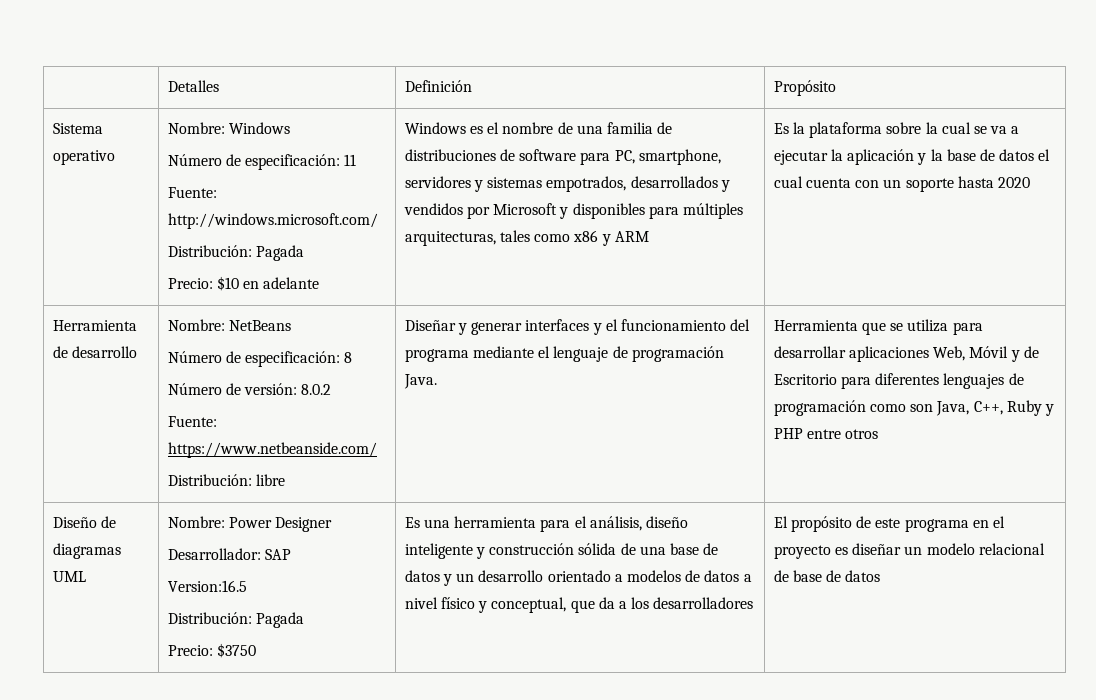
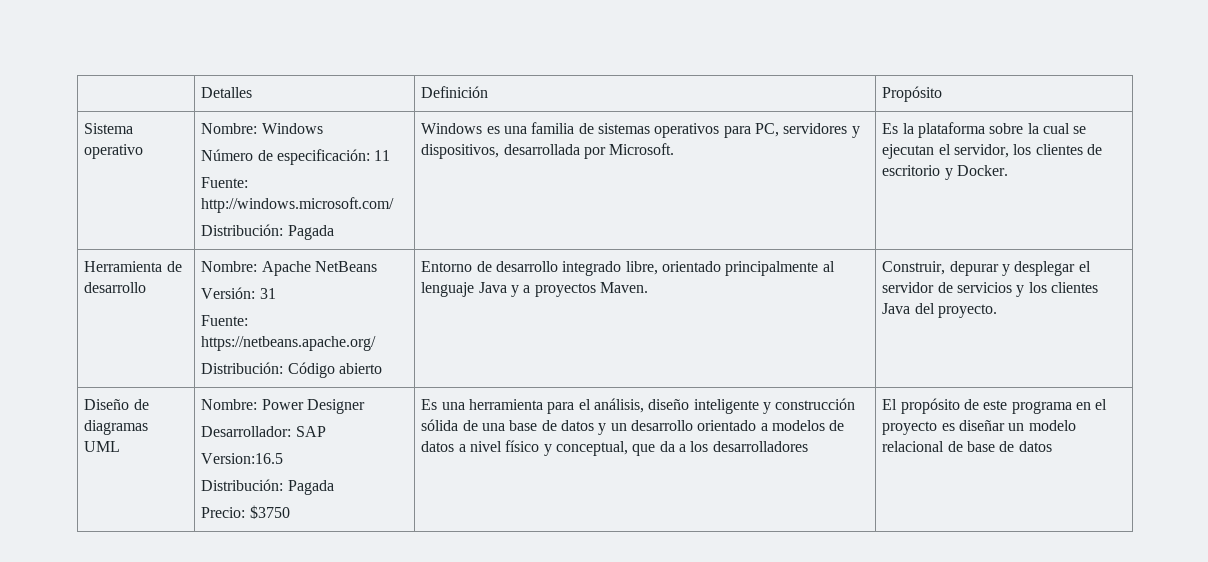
[167,276,320,291] [404,122,673,134] [404,149,577,161] // Precio: $10 en adelante | Windows es el nombre de una familia de distribuciones de software -> [421,122,720,138] | Windows es una familia de sistemas operativos
[638,149,721,165] smartphone, -> (779, 130) none
[487,176,730,192] [403,203,743,219] [404,230,649,246] sistemas empotrados, desarrollados y vendidos por Microsoft y disponibles para múltiples arquitecturas, tales como x86 y ARM -> [421,143,675,159] dispositivos, desarrollada por Microsoft.
[990,126,1020,134] [773,149,1051,165] [773,176,1030,192] va a ejecutar la aplicación y la base de datos el cual cuenta con un soporte hasta 2020 -> [882,144,1102,159] [882,165,1008,180] ejecutan el servidor, los clientes de escritorio y Docker.
(225, 325) none -> [261,261,311,276] Apache
[167,351,353,367] [167,383,332,395] [167,416,217,427] [167,442,377,458] [167,474,286,486] [404,319,751,335] [404,346,724,362] [403,374,437,389] [773,319,983,335] [773,346,1039,362] [773,373,1024,389] [773,400,1054,416] [773,428,879,439] Número de especificación: 8 // Número de versión: 8.0.2 // Fuente: https://www.netbeanside.com/ // Distribución: libre | Diseñar y generar interfaces y el funcionamiento del programa mediante el lenguaje de programación Java. | Herramienta que se utiliza para desarrollar aplicaciones Web, Móvil y de Escritorio para diferentes lenguajes de programación como son Java, C++, Ruby y PHP entre otros -> [201,287,276,299] [201,315,249,326] [201,336,377,351] [201,362,382,378] [421,261,835,276] [421,282,648,297] [882,261,1091,276] [882,282,1098,297] [882,303,997,318] Versión: 31 // Fuente: https://netbeans.apache.org/ // Distribución: Código abierto | Entorno de desarrollo integrado libre, orientado principalmente al lenguaje Java y a proyectos Maven. | Construir, depurar y desplegar el servidor de servicios y los clientes Java del proyecto.

